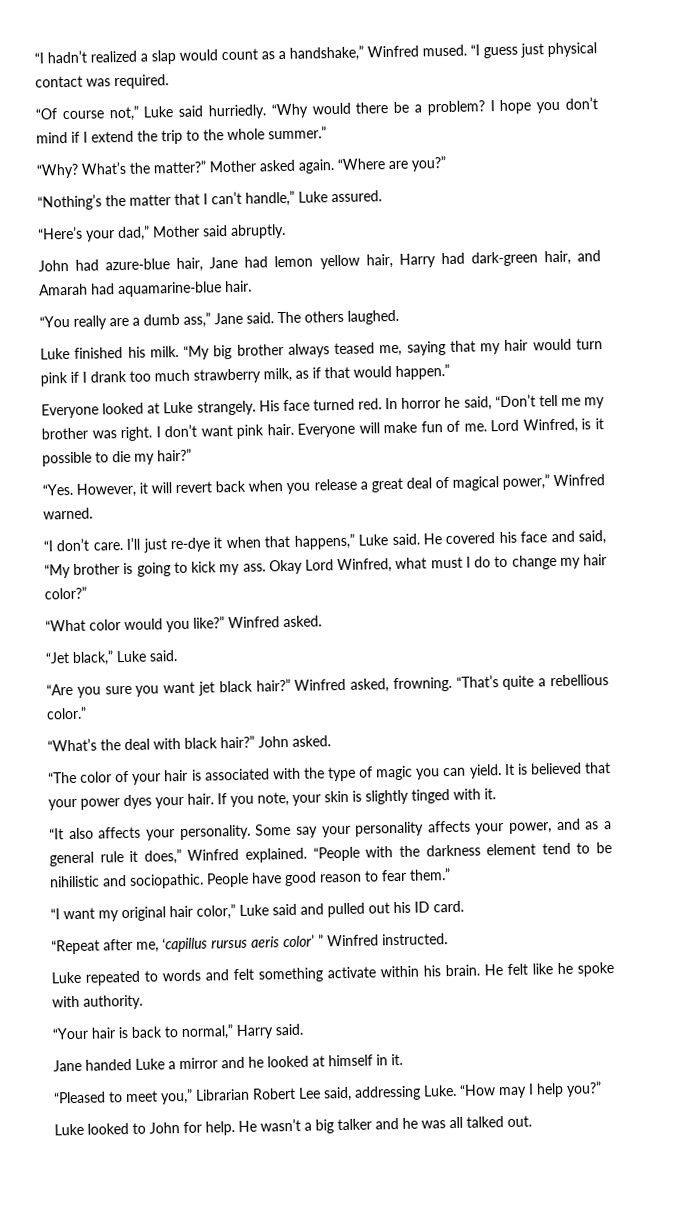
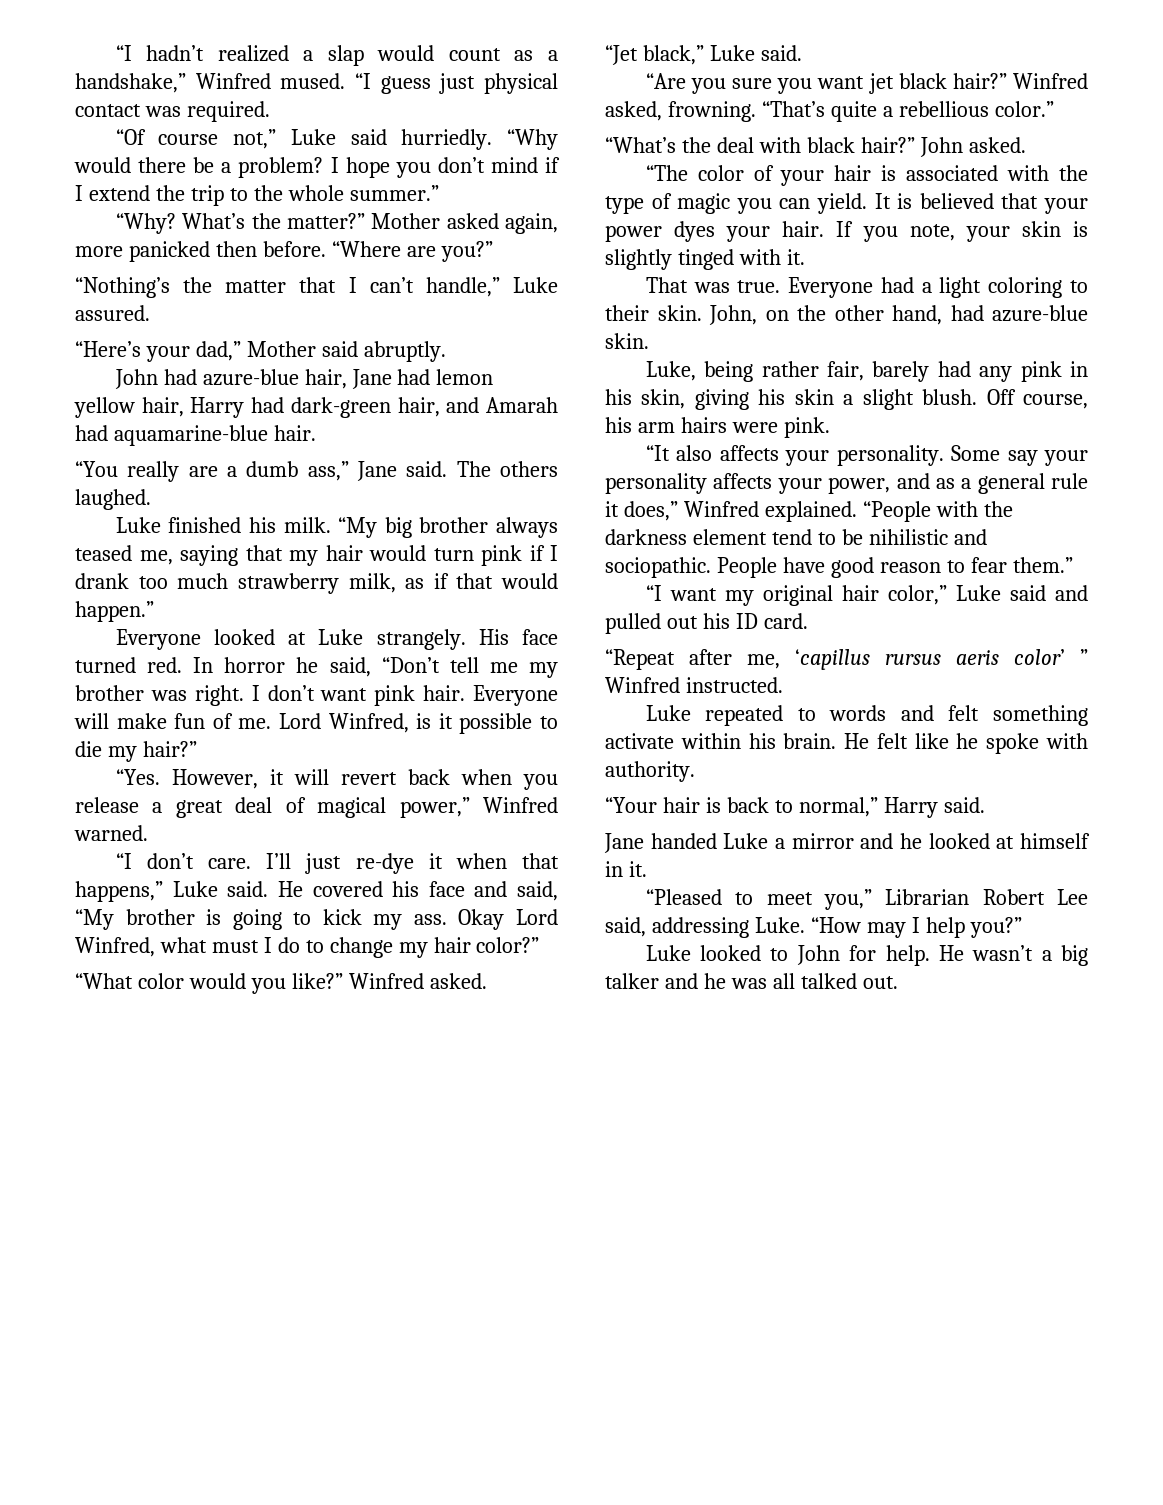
[298,159,335,174] again. -> [505,213,558,234] [75,241,326,262] again, more panicked then before.
(496, 794) none -> [645,277,1088,298] [605,305,1088,325] [605,333,649,349] [645,361,1088,382] [605,389,1088,410] [605,417,830,438] // That was true. Everyone had a light coloring to their skin. John, on the other hand, had azure-blue skin. // Luke, being rather fair, barely had any pink in his skin, giving his skin a slight blush. Off course, his arm hairs were pink.

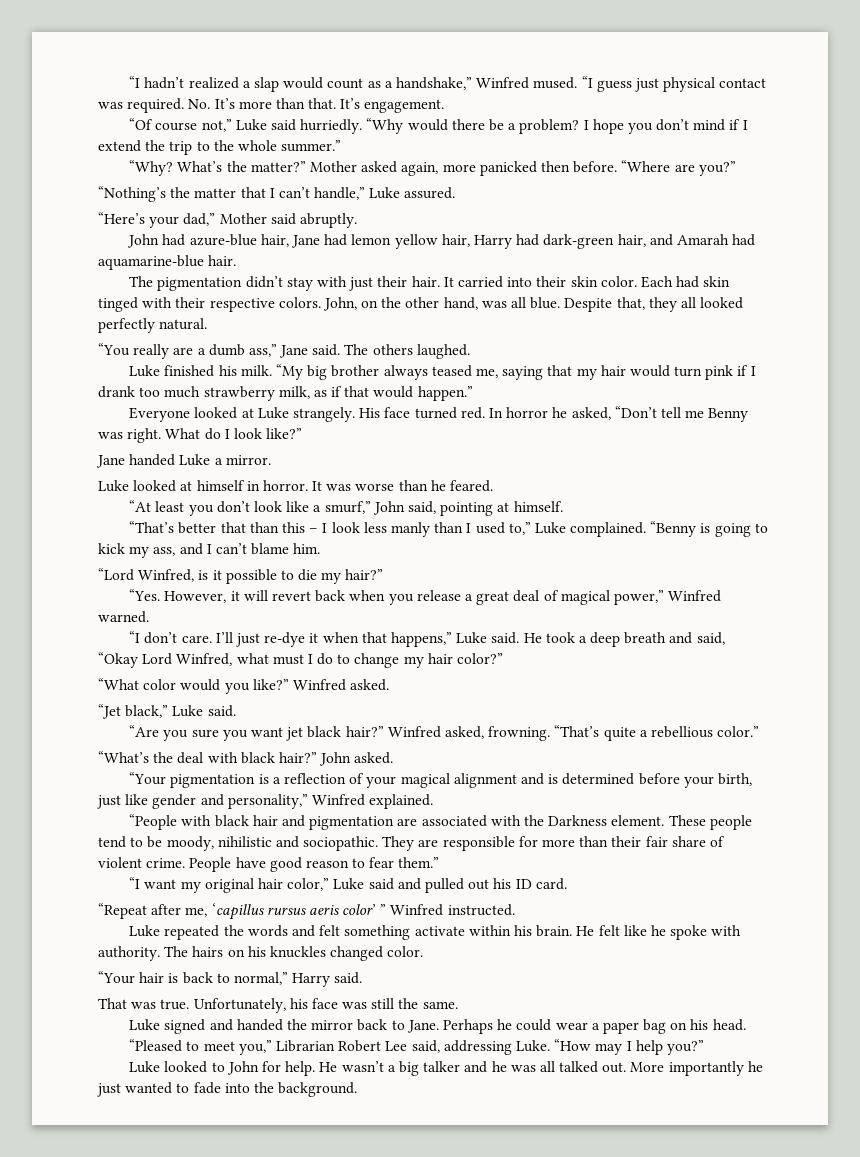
(270, 111) none -> [188,98,445,113] No. It’s more than that. It’s engagement.
(316, 433) none -> [129,276,731,291] [98,297,744,312] [98,318,208,333] // The pigmentation didn’t stay with just their hair. It carried into their skin color. Each had skin tinged with their respective colors. John, on the other hand, was all blue. Despite that, they all looked perfectly natural.
[329,657,371,677] said, -> [571,407,611,420] asked,
[528,662,558,678] [75,685,558,706] [74,713,321,729] my brother was right. I don’t want pink hair. Everyone will make fun of me. Lord -> [708,408,749,422] [98,428,303,443] [96,454,271,468] [98,480,494,492] [129,500,563,516] [129,521,768,537] [98,543,321,558] [98,568,134,581] Benny was right. What do I look like?” // Jane handed Luke a mirror. // Luke looked at himself in horror. It was worse than he feared. // “At least you don’t look like a smurf,” John said, pointing at himself. // “That’s better that than this – I look less manly than I used to,” Luke complained. “Benny is going to kick my ass, and I can’t blame him. // “Lord
[312,881,558,901] [75,909,505,930] covered his face and said, “My brother is going to kick my ass. Okay -> [545,632,725,647] [98,652,138,668] took a deep breath and said, “Okay
[645,165,1088,186] [605,193,1088,214] [605,221,1088,242] [605,249,805,270] [645,277,1088,298] [605,305,1088,325] [605,333,649,349] [645,361,1088,382] [605,389,1088,410] [605,417,830,438] [645,445,1088,466] [605,473,1088,494] [605,501,1013,522] [605,529,767,545] “The color of your hair is associated with the type of magic you can yield. It is believed that your power dyes your hair. If you note, your skin is slightly tinged with it. // That was true. Everyone had a light coloring to their skin. John, on the other hand, had azure-blue skin. // Luke, being rather fair, barely had any pink in his skin, giving his skin a slight blush. Off course, his arm hairs were pink. // “It also affects your personality. Some say your personality affects your power, and as a general rule it does,” Winfred explained. “People with the darkness element -> [129,772,752,788] [97,794,434,809] [129,814,752,830] “Your pigmentation is a reflection of your magical alignment and is determined before your birth, just like gender and personality,” Winfred explained. // “People with black hair and pigmentation are associated with the Darkness element. These people
(863, 537) none -> [166,836,214,851] moody,
(711, 567) none -> [382,836,725,851] [98,857,186,868] They are responsible for more than their fair share of violent crime.
[797,708,816,721] to -> [223,925,244,936] the
(695, 771) none -> [164,946,424,961] The hairs on his knuckles changed color.
[604,833,1090,853] [605,861,647,877] Jane handed Luke a mirror and he looked at himself in it. -> [98,998,458,1013] [129,1019,746,1034] That was true. Unfortunately, his face was still the same. // Luke signed and handed the mirror back to Jane. Perhaps he could wear a paper bag on his head.
(898, 982) none -> [630,1061,763,1076] [97,1082,358,1097] More importantly he just wanted to fade into the background.

